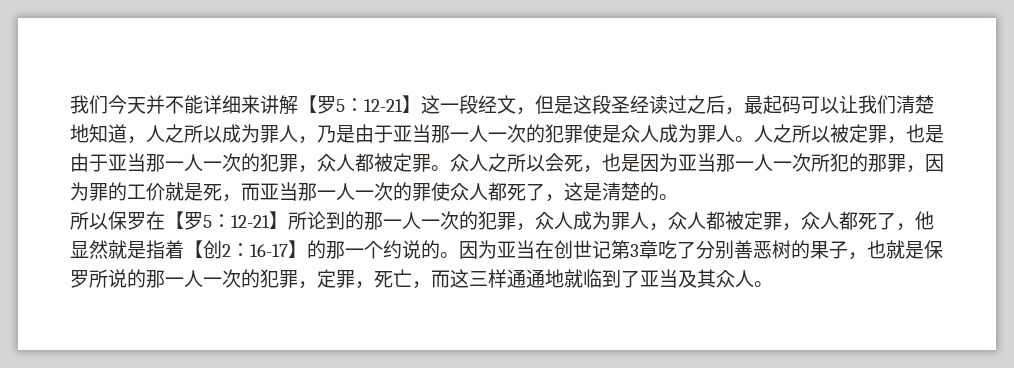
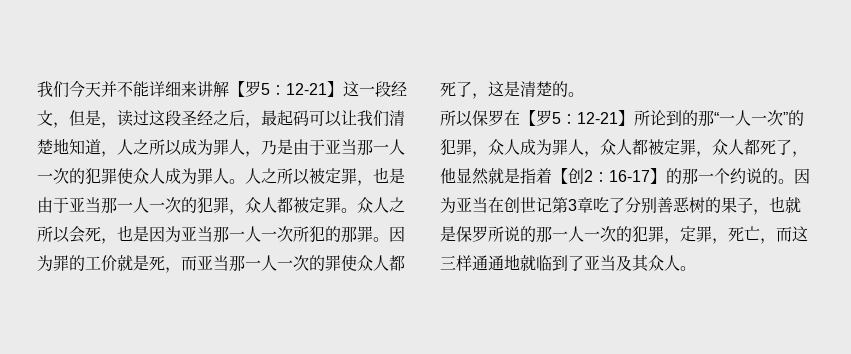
(573, 105) none -> [101,110,149,128] ，读过
[649,95,687,114] 读过 -> (213, 118) none
[602,125,621,143] 是 -> (133, 176) none
[906,165,925,173] ， -> [373,237,389,242] 。
[383,211,459,230] 一人一次 -> [714,110,788,126] “一人一次”

